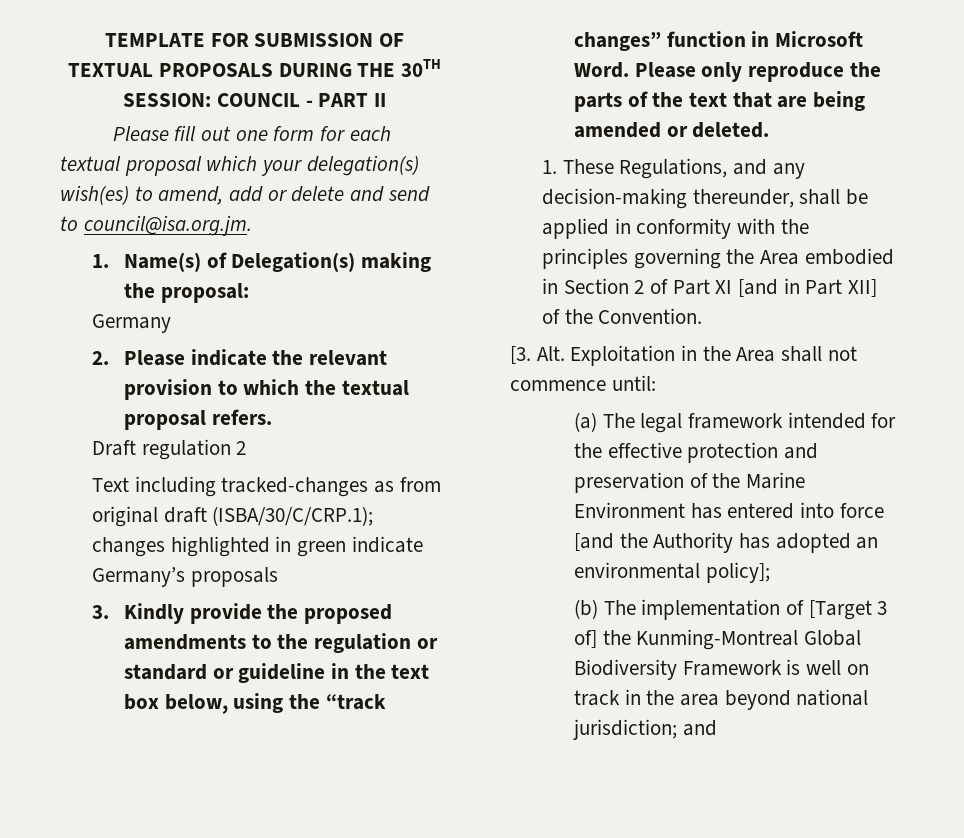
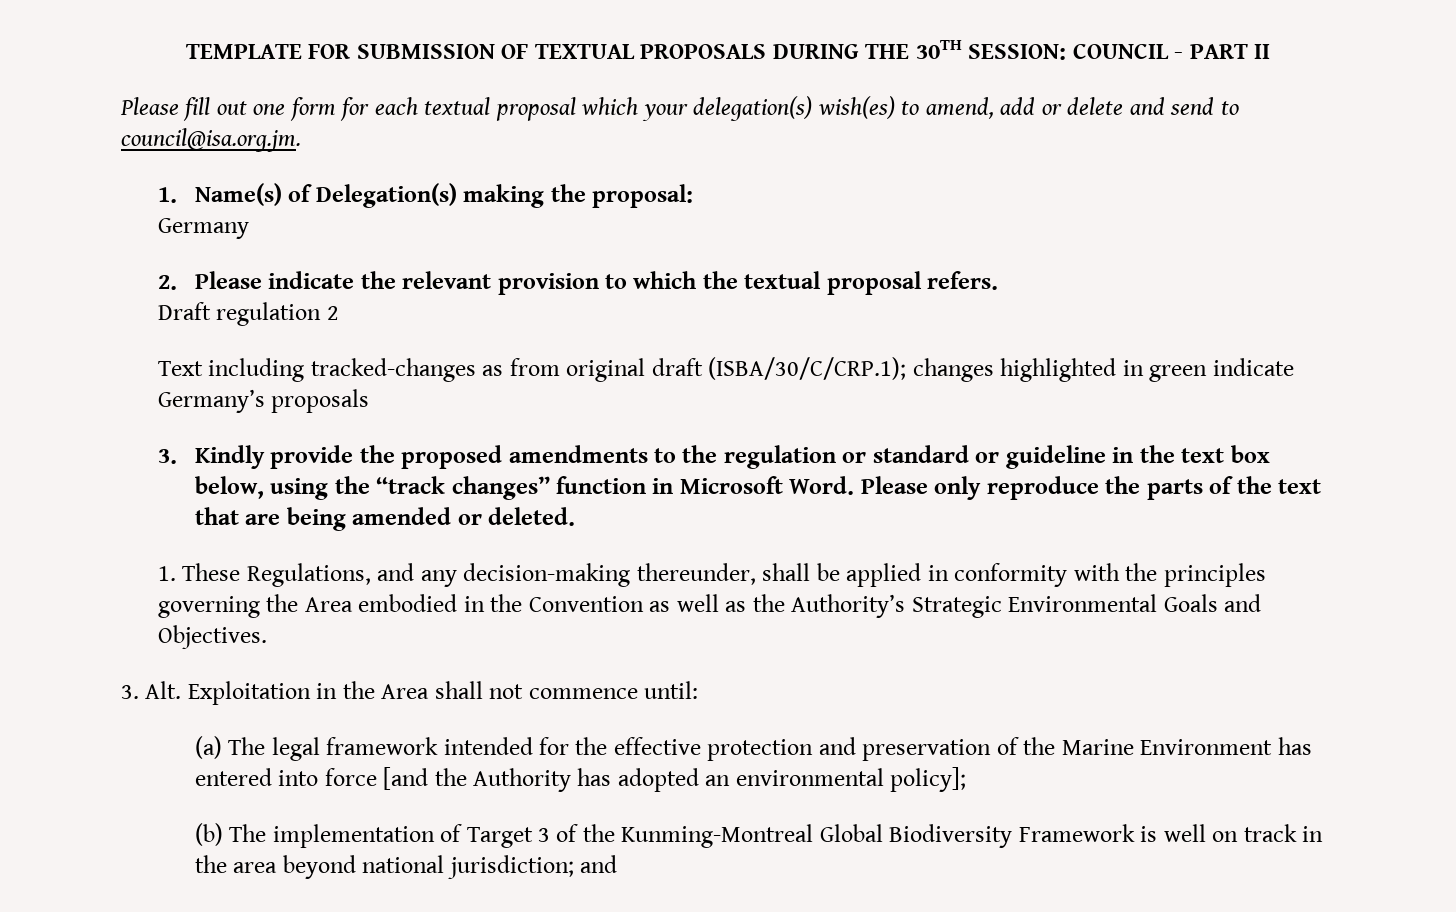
[563,278,878,297] [541,308,703,324] [510,346,531,364] Section 2 of Part XI [and in Part XII] of the Convention. // [3. -> [490,594,1262,618] [157,625,267,649] [121,685,139,699] the Convention as well as the Authority’s Strategic Environmental Goals and Objectives. // 3.
[808,600,888,620] [573,630,597,648] [Target 3 of] -> [466,824,579,848] Target 3 of

